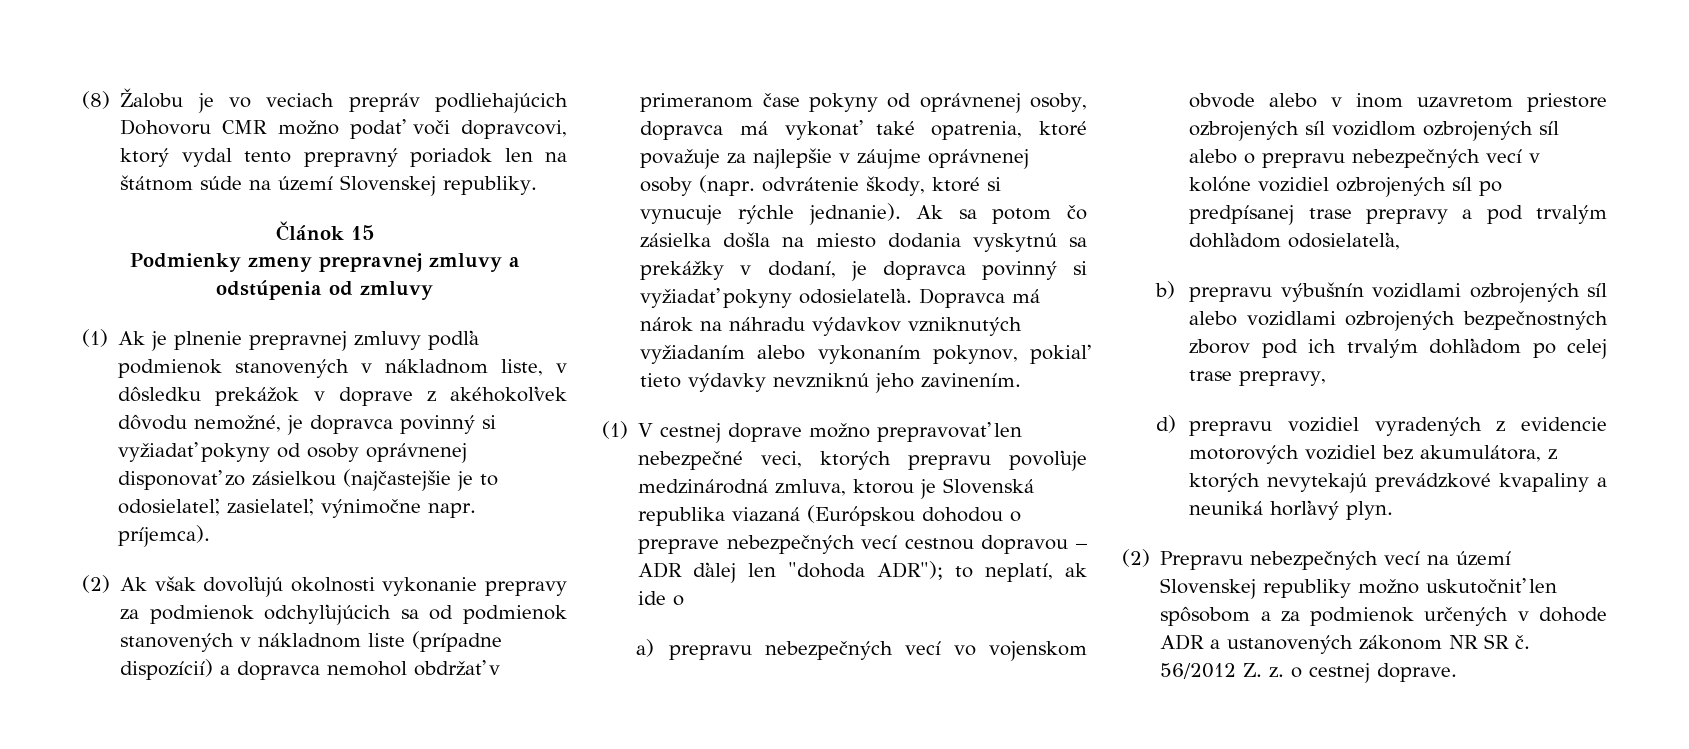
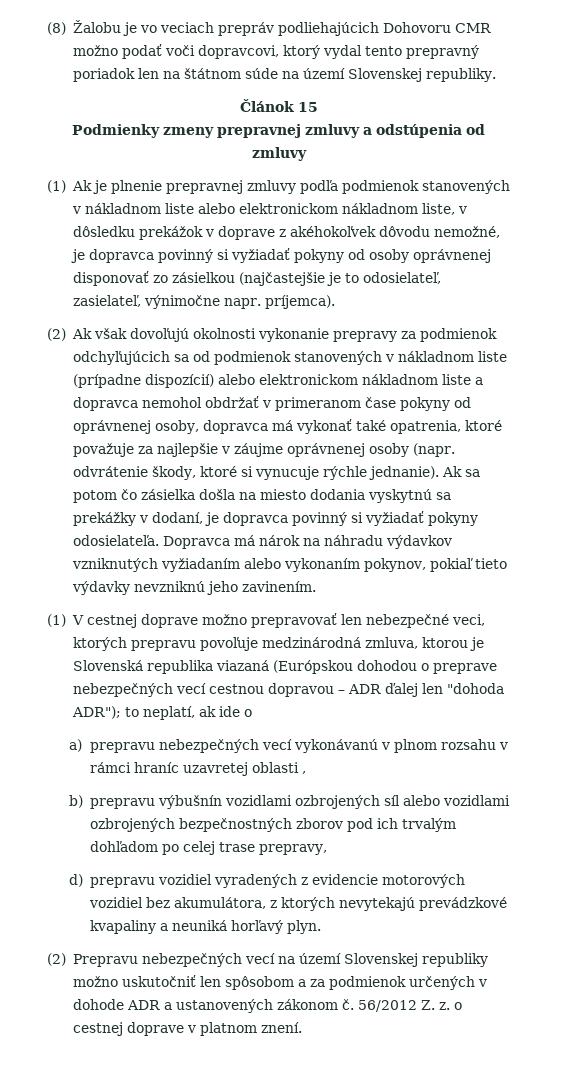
(489, 366) none -> [164,203,418,214] liste alebo elektronickom nákladnom
(214, 669) none -> [217,374,471,385] alebo elektronickom nákladnom liste
[954,641,1087,661] [1189,93,1607,112] [1189,121,1560,141] [1189,149,1541,168] [1189,176,1503,197] [1189,205,1607,225] [1189,232,1401,250] vo vojenskom obvode alebo v inom uzavretom priestore ozbrojených síl vozidlom ozbrojených síl alebo o prepravu nebezpečných vecí v kolóne vozidiel ozbrojených síl po predpísanej trase prepravy a pod trvalým dohľadom odosielateľa, -> [294,739,509,753] [90,762,307,776] vykonávanú v plnom rozsahu v rámci hraníc uzavretej oblasti ,
[1449,634,1510,649] NR SR -> (338, 1004) none
[1377,663,1458,682] doprave. -> [126,1022,302,1036] doprave v platnom znení.

